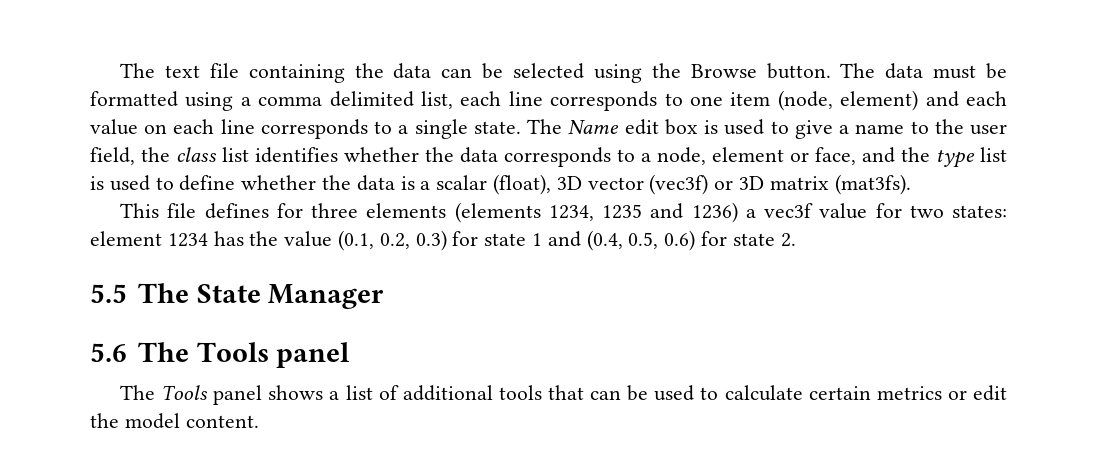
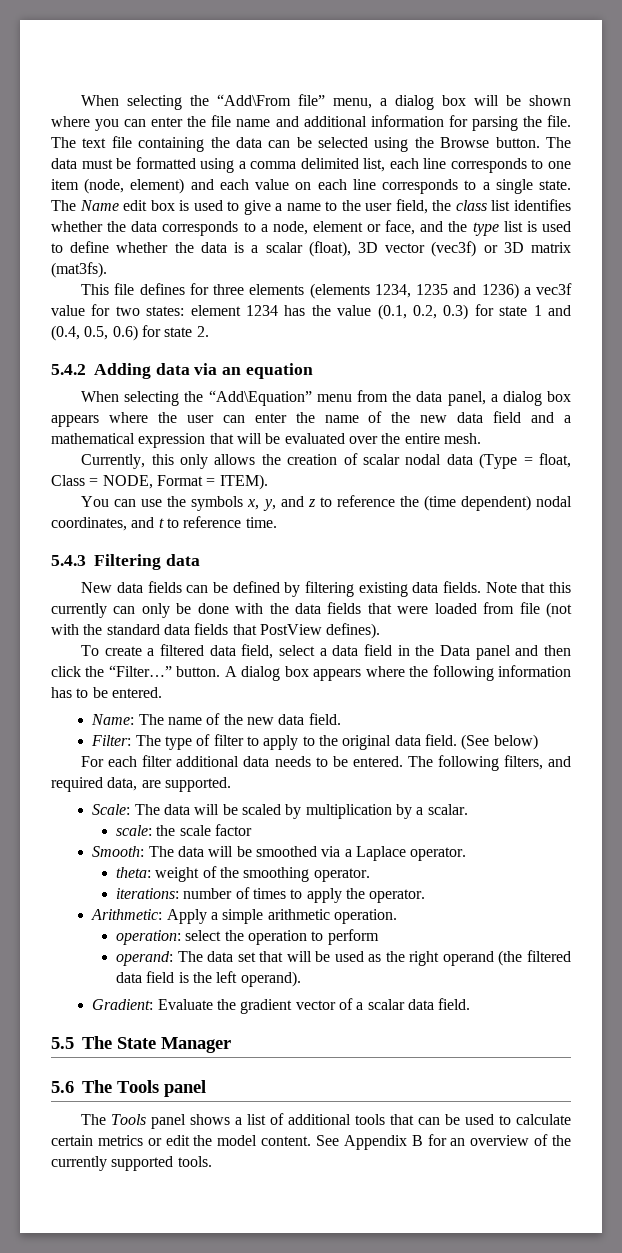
(120, 70) none -> [81,94,572,110] [51,115,571,131] When selecting the “Add\From file” menu, a dialog box will be shown where you can enter the file name and additional information for parsing the file.
(796, 240) none -> [51,363,313,379] [81,390,572,406] [51,411,572,427] [51,433,481,448] [81,453,571,469] [51,474,268,490] [81,495,572,511] [51,516,277,531] [51,554,200,570] [81,581,571,597] [51,602,572,618] [51,623,381,639] [81,644,571,660] [51,665,571,681] [51,687,162,698] [91,713,341,725] [91,734,538,750] [81,755,571,771] [51,777,231,792] [92,804,468,819] [116,824,253,836] [92,846,467,861] [116,866,370,882] [116,887,426,903] [91,909,397,924] [116,929,379,945] [116,950,571,966] [116,971,301,987] [92,998,471,1014] // 5.4.2 Adding data via an equation // When selecting the “Add\Equation” menu from the data panel, a dialog box appears where the user can enter the name of the new data field and a mathematical expression that will be evaluated over the entire mesh. // Currently, this only allows the creation of scalar nodal data (Type = float, Class = NODE, Format = ITEM). // You can use the symbols x, y, and z to reference the (time dependent) nodal coordinates, and t to reference time. // 5.4.3 Filtering data // New data fields can be defined by filtering existing data fields. Note that this currently can only be done with the data fields that were loaded from file (not with the standard data fields that PostView defines). // To create a filtered data field, select a data field in the Data panel and then click the “Filter…” button. A dialog box appears where the following information has to be entered. // Name: The name of the new data field. // Filter: The type of filter to apply to the original data field. (See below) // For each filter additional data needs to be entered. The following filters, and required data, are supported. // Scale: The data will be scaled by multiplication by a scalar. // scale: the scale factor // Smooth: The data will be smoothed via a Laplace operator. // theta: weight of the smoothing operator. // iterations: number of times to apply the operator. // Arithmetic: Apply a simple arithmetic operation. // operation: select the operation to perform // operand: The data set that will be used as the right operand (the filtered data field is the left operand). // Gradient: Evaluate the gradient vector of a scalar data field.
(259, 421) none -> [316,1134,571,1150] [51,1156,212,1171] See Appendix B for an overview of the currently supported tools.

